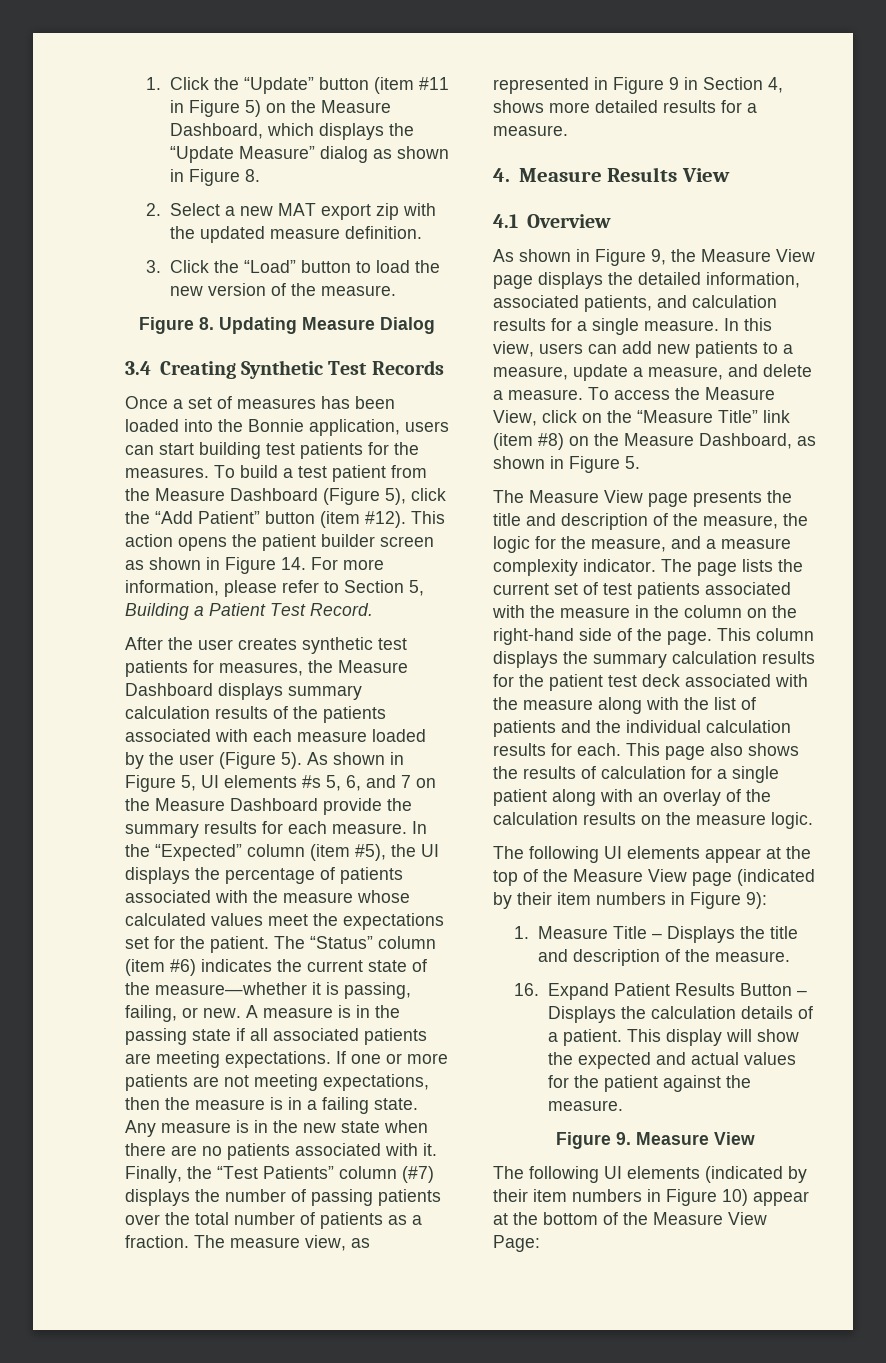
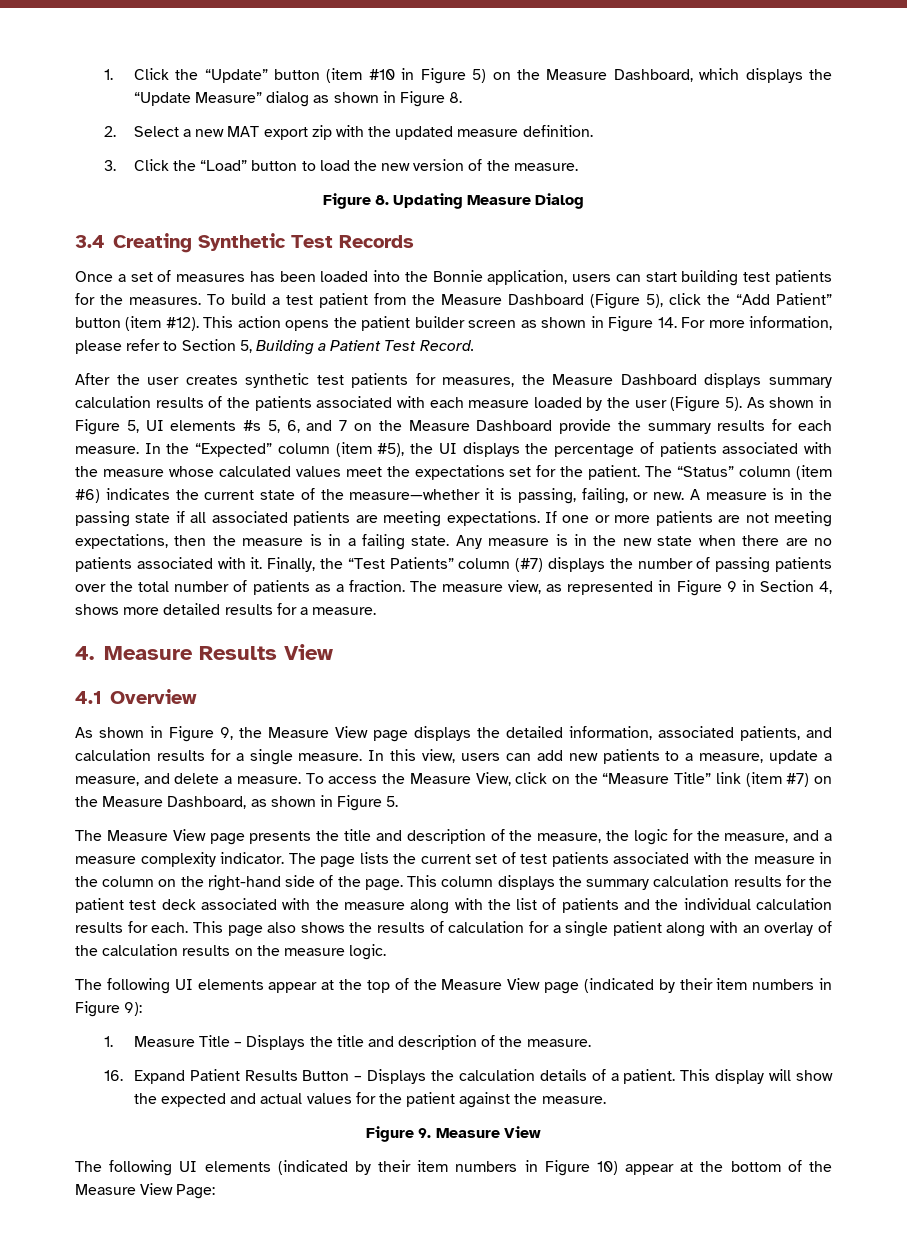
[418,77,449,90] #11 -> [368,69,395,80] #10
[538,433,564,450] #8) -> [786,773,810,787] #7)

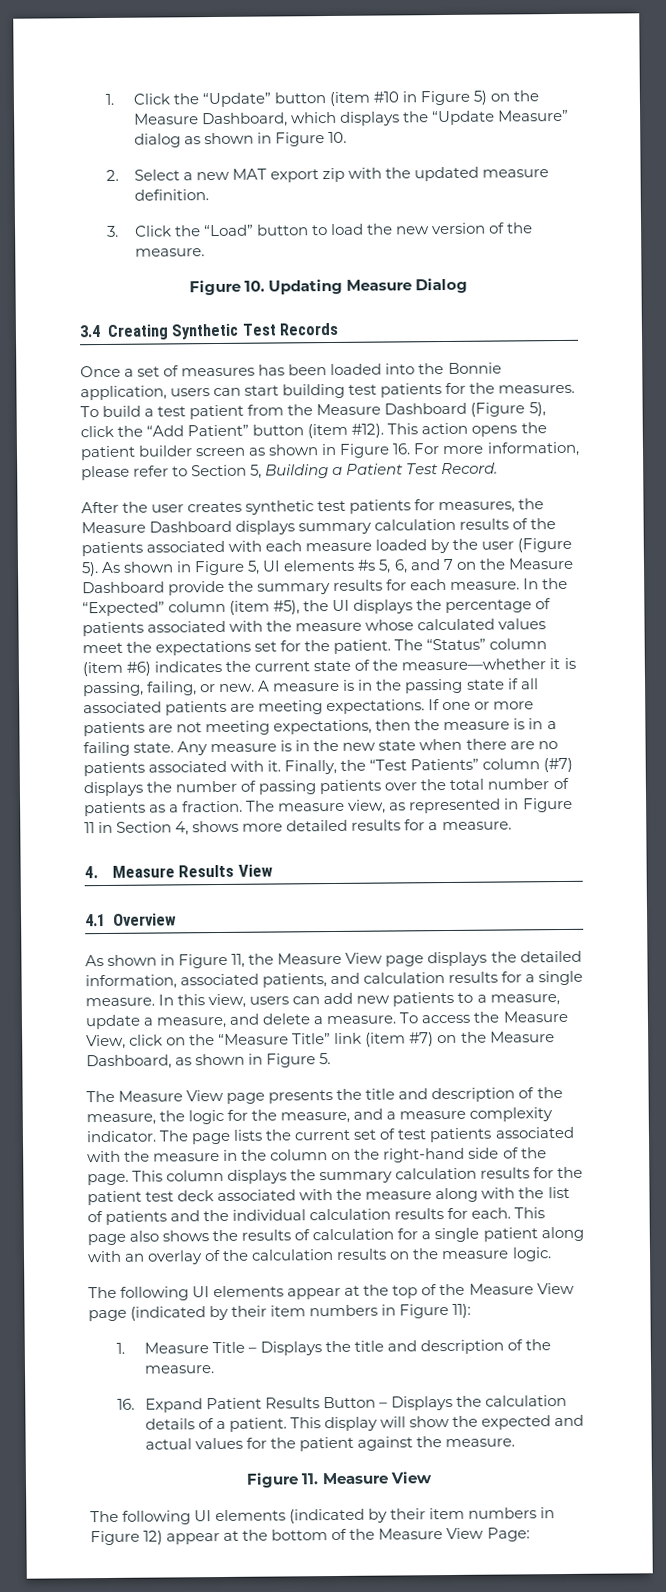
[449,92,463,103] 8. -> [327,131,347,144] 10.
[374,195,389,205] 8. -> [243,280,265,292] 10.
[657,317,677,328] 14. -> [392,443,412,455] 16.
[726,581,737,592] 9 -> [84,822,95,834] 11
[220,727,233,740] 9, -> [231,953,246,968] 11,
[124,1002,143,1016] 9): -> [452,1303,472,1318] 11):
[418,1128,432,1138] 9. -> [301,1473,320,1485] 11.
[596,1161,618,1175] 10) -> [143,1530,164,1545] 12)

